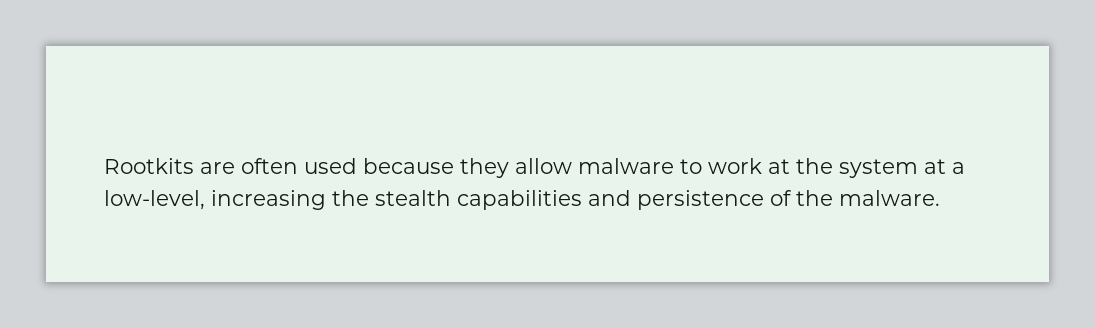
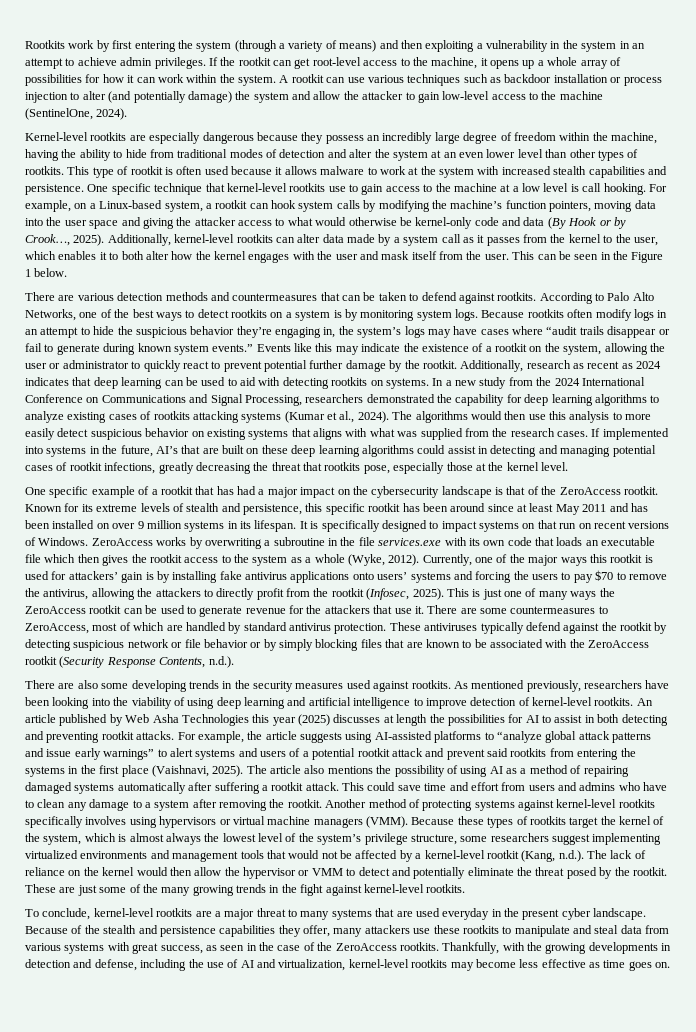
[200,162,235,174] are -> [68,40,645,52] [25,57,621,69] [25,74,662,86] [25,91,603,103] [25,108,128,120] [25,132,657,144] [25,149,639,161] [25,166,173,178] work by first entering the system (through a variety of means) and then exploiting a vulnerability in the system in an attempt to achieve admin privileges. If the rootkit can get root-level access to the machine, it opens up a whole array of possibilities for how it can work within the system. A rootkit can use various techniques such as backdoor installation or process injection to alter (and potentially damage) the system and allow the attacker to gain low-level access to the machine (SentinelOne, 2024). // Kernel-level rootkits are especially dangerous because they possess an incredibly large degree of freedom within the machine, having the ability to hide from traditional modes of detection and alter the system at an even lower level than other types of rootkits. This type of rootkit is
[460,158,572,178] they allow -> [275,166,317,175] it allows
[924,159,965,174] [104,190,940,210] at a low-level, increasing the stealth capabilities and persistence of the malware. -> [477,166,667,178] [25,183,667,195] [25,200,656,212] [25,217,626,229] [25,234,658,246] [25,251,664,263] [25,268,68,277] [25,292,654,304] [25,309,668,321] [25,326,670,338] [25,343,665,355] [25,360,662,372] [25,377,645,389] [25,394,660,406] [25,411,652,423] [25,428,669,440] [25,445,656,457] [25,462,568,474] [25,486,658,498] [25,503,648,515] [25,520,670,532] [25,537,656,549] [25,554,653,566] [25,570,667,583] [25,588,615,600] [25,605,608,617] [25,622,668,634] [25,639,650,651] [25,656,234,668] [25,680,670,692] [25,697,653,709] [25,714,668,726] [25,731,651,743] [25,748,636,760] [25,765,629,777] [25,782,668,794] [25,799,655,811] [25,816,665,828] [25,833,662,845] [25,850,646,862] [25,867,667,879] [25,884,466,896] [25,908,647,920] [25,925,670,937] [25,942,672,954] [25,959,671,971] with increased stealth capabilities and persistence. One specific technique that kernel-level rootkits use to gain access to the machine at a low level is call hooking. For example, on a Linux-based system, a rootkit can hook system calls by modifying the machine’s function pointers, moving data into the user space and giving the attacker access to what would otherwise be kernel-only code and data (By Hook or by Crook…, 2025). Additionally, kernel-level rootkits can alter data made by a system call as it passes from the kernel to the user, which enables it to both alter how the kernel engages with the user and mask itself from the user. This can be seen in the Figure 1 below. // There are various detection methods and countermeasures that can be taken to defend against rootkits. According to Palo Alto Networks, one of the best ways to detect rootkits on a system is by monitoring system logs. Because rootkits often modify logs in an attempt to hide the suspicious behavior they’re engaging in, the system’s logs may have cases where “audit trails disappear or fail to generate during known system events.” Events like this may indicate the existence of a rootkit on the system, allowing the user or administrator to quickly react to prevent potential further damage by the rootkit. Additionally, research as recent as 2024 indicates that deep learning can be used to aid with detecting rootkits on systems. In a new study from the 2024 International Conference on Communications and Signal Processing, researchers demonstrated the capability for deep learning algorithms to analyze existing cases of rootkits attacking systems (Kumar et al., 2024). The algorithms would then use this analysis to more easily detect suspicious behavior on existing systems that aligns with what was supplied from the research cases. If implemented into systems in the future, AI’s that are built on these deep learning algorithms could assist in detecting and managing potential cases of rootkit infections, greatly decreasing the threat that rootkits pose, especially those at the kernel level. // One specific example of a rootkit that has had a major impact on the cybersecurity landscape is that of the ZeroAccess rootkit. Known for its extreme levels of stealth and persistence, this specific rootkit has been around since at least May 2011 and has been installed on over 9 million systems in its lifespan. It is specifically designed to impact systems on that run on recent versions of Windows. ZeroAccess works by overwriting a subroutine in the file services.exe with its own code that loads an executable file which then gives the rootkit access to the system as a whole (Wyke, 2012). Currently, one of the major ways this rootkit is used for attackers’ gain is by installing fake antivirus applications onto users’ systems and forcing the users to pay $70 to remove the antivirus, allowing the attackers to directly profit from the rootkit (Infosec, 2025). This is just one of many ways the ZeroAccess rootkit can be used to generate revenue for the attackers that use it. There are some countermeasures to ZeroAccess, most of which are handled by standard antivirus protection. These antiviruses typically defend against the rootkit by detecting suspicious network or file behavior or by simply blocking files that are known to be associated with the ZeroAccess rootkit (Security Response Contents, n.d.). // There are also some developing trends in the security measures used against rootkits. As mentioned previously, researchers have been looking into the viability of using deep learning and artificial intelligence to improve detection of kernel-level rootkits. An article published by Web Asha Technologies this year (2025) discusses at length the possibilities for AI to assist in both detecting and preventing rootkit attacks. For example, the article suggests using AI-assisted platforms to “analyze global attack patterns and issue early warnings” to alert systems and users of a potential rootkit attack and prevent said rootkits from entering the systems in the first place (Vaishnavi, 2025). The article also mentions the possibility of using AI as a method of repairing damaged systems automatically after suffering a rootkit attack. This could save time and effort from users and admins who have to clean any damage to a system after removing the rootkit. Another method of protecting systems against kernel-level rootkits specifically involves using hypervisors or virtual machine managers (VMM). Because these types of rootkits target the kernel of the system, which is almost always the lowest level of the system’s privilege structure, some researchers suggest implementing virtualized environments and management tools that would not be affected by a kernel-level rootkit (Kang, n.d.). The lack of reliance on the kernel would then allow the hypervisor or VMM to detect and potentially eliminate the threat posed by the rootkit. These are just some of the many growing trends in the fight against kernel-level rootkits. // To conclude, kernel-level rootkits are a major threat to many systems that are used everyday in the present cyber landscape. Because of the stealth and persistence capabilities they offer, many attackers use these rootkits to manipulate and steal data from various systems with great success, as seen in the case of the ZeroAccess rootkits. Thankfully, with the growing developments in detection and defense, including the use of AI and virtualization, kernel-level rootkits may become less effective as time goes on.

